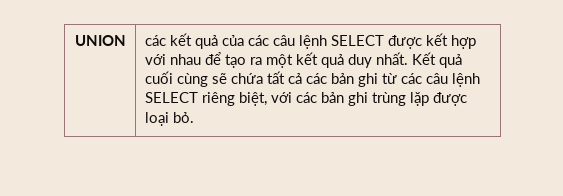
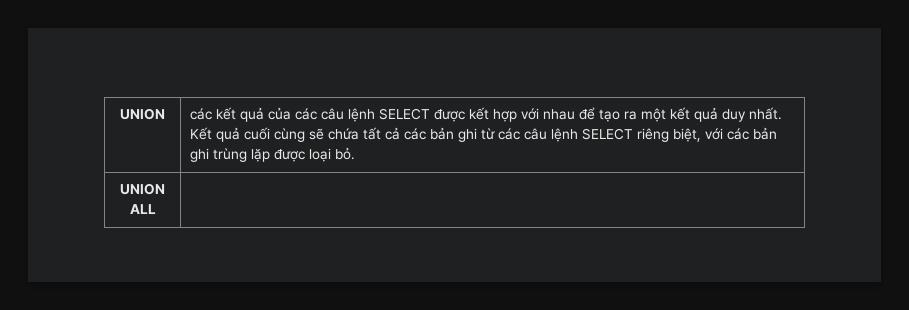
(194, 117) none -> [120,183,165,195] [129,204,156,214] // UNION ALL |

